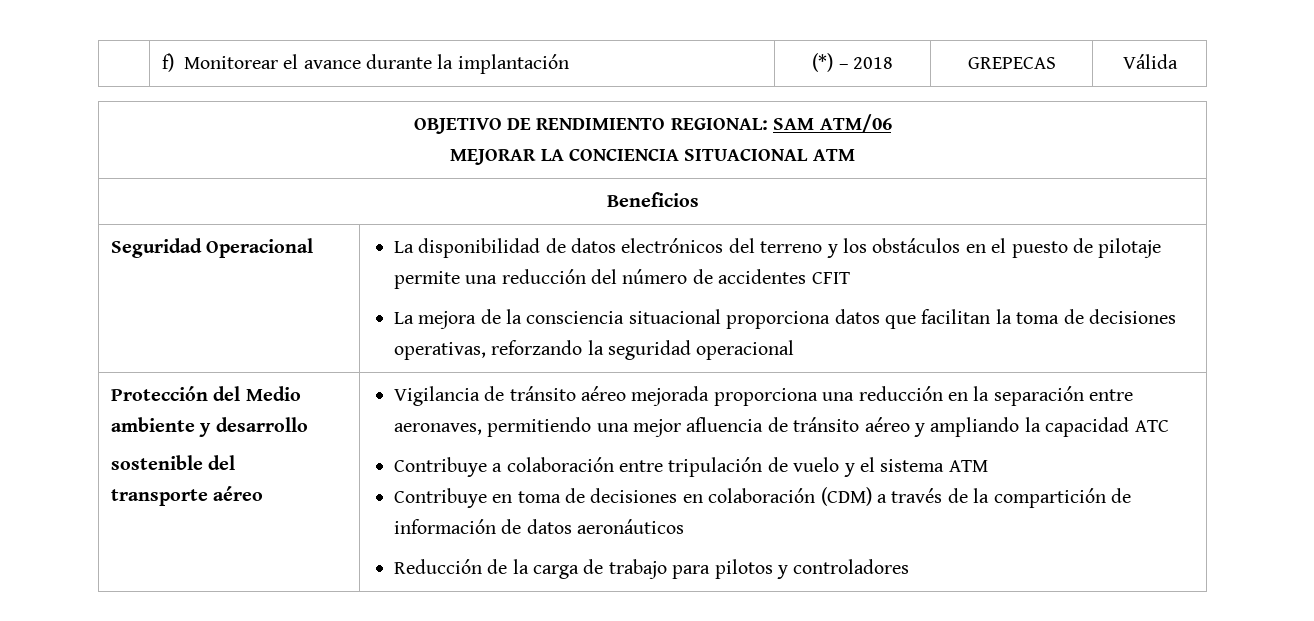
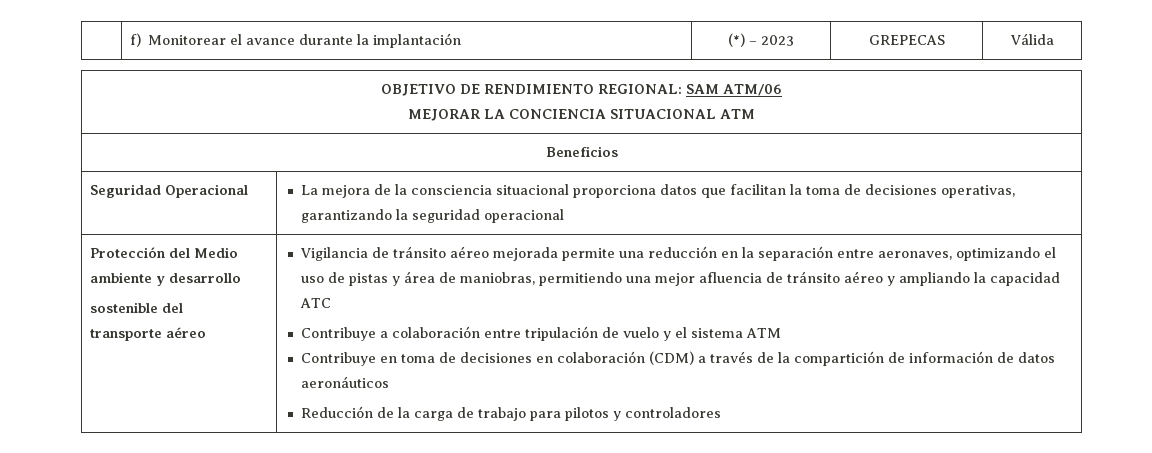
[852,57,893,69] 2018 -> [761,35,794,46] 2023
[418,238,1162,258] [393,269,850,289] [393,312,414,324] disponibilidad de datos electrónicos del terreno y los obstáculos en el puesto de pilotaje permite una reducción del número de accidentes CFIT // La -> (318, 190) none
[491,340,583,355] reforzando -> [300,209,392,223] garantizando
[713,388,818,406] proporciona -> [561,248,615,261] permite
(482, 429) none -> [955,247,1056,261] [300,271,535,286] optimizando el uso de pistas y área de maniobras,

